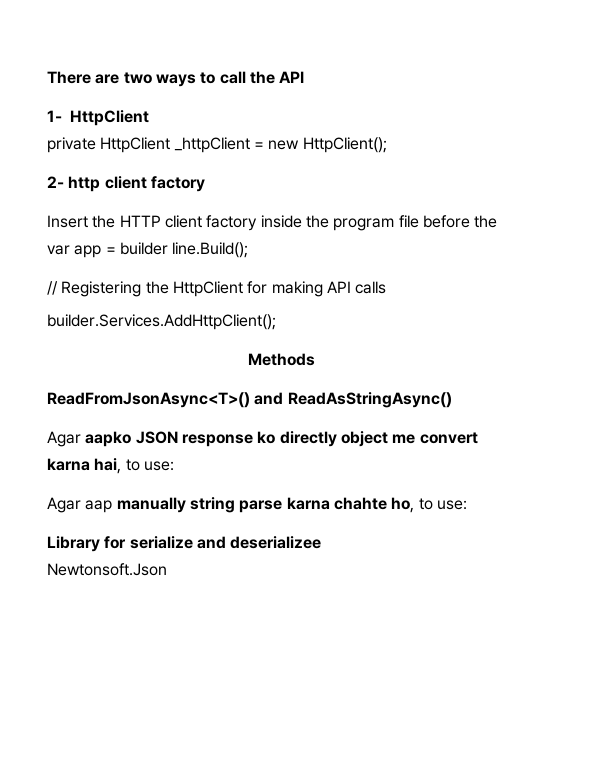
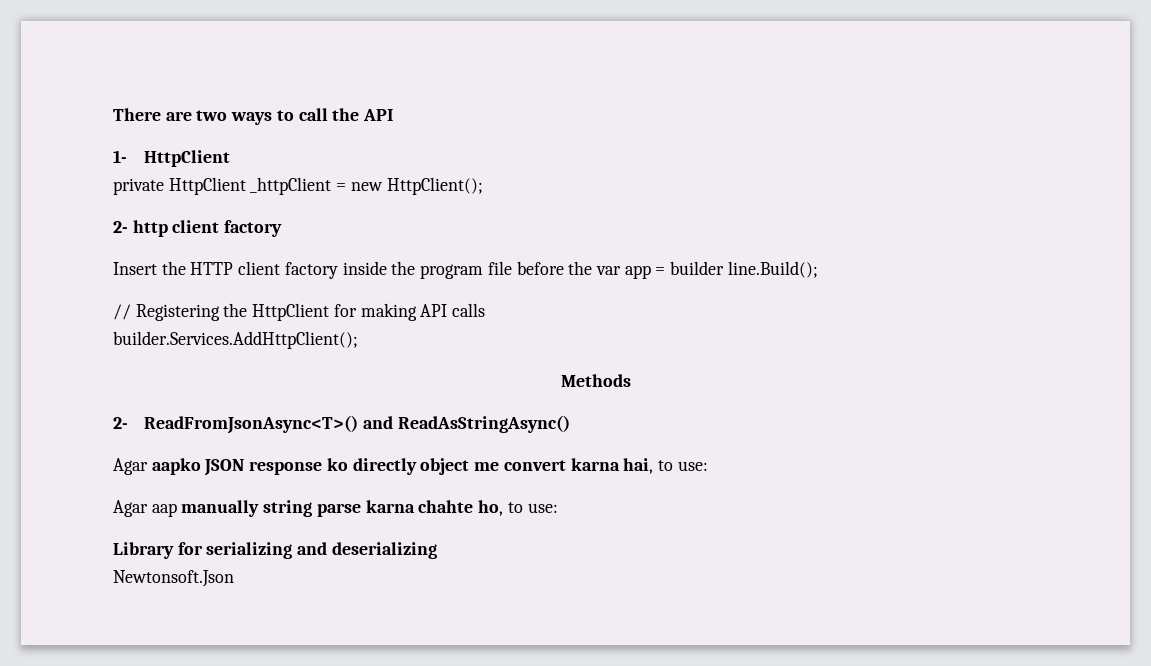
(315, 359) none -> [113,417,128,429] 2-
[129,536,322,549] serialize and deserializee -> [206,542,437,559] serializing and deserializing

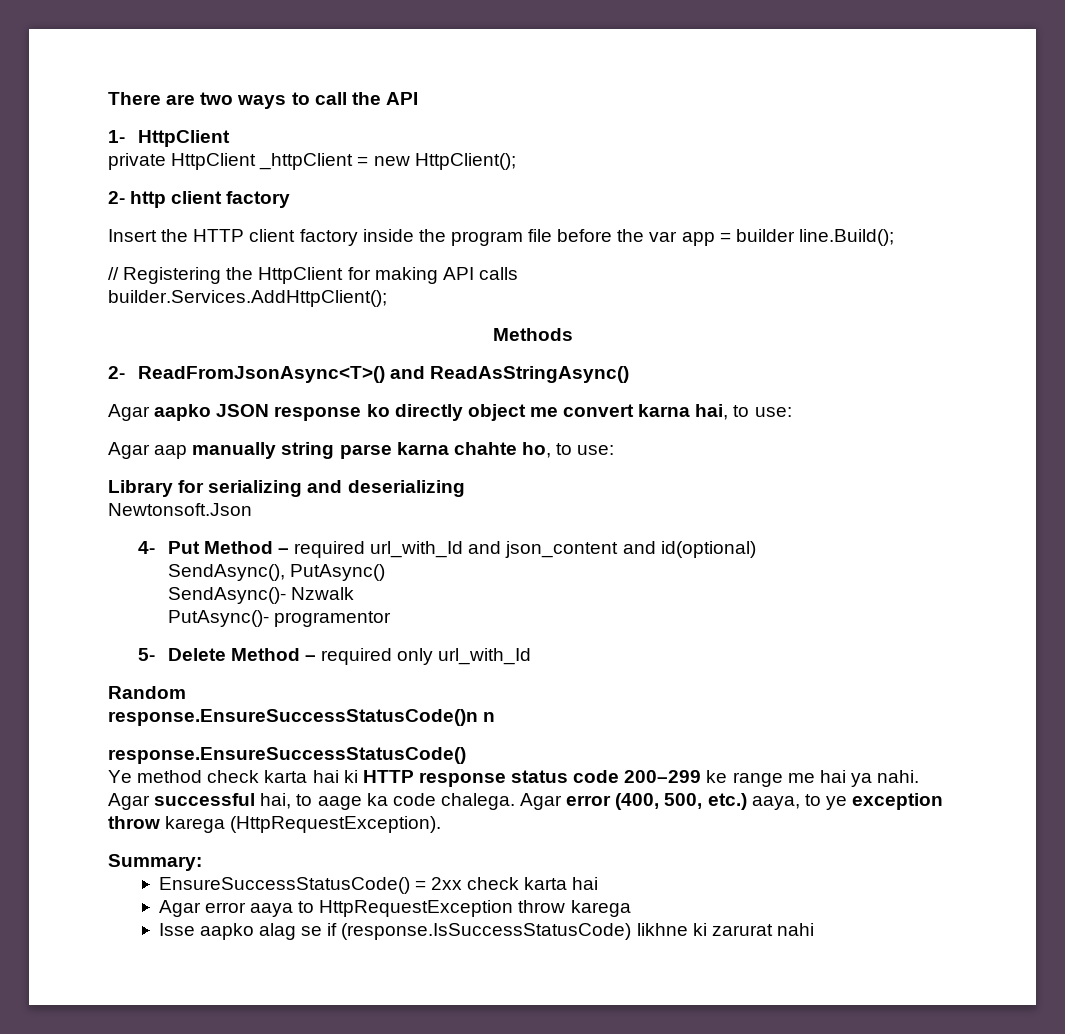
(234, 578) none -> [137,541,756,558] [167,564,385,581] [167,587,354,604] [167,610,391,627] [137,648,532,665] [108,686,186,699] [108,709,496,726] [108,747,466,764] [108,770,920,787] [108,793,944,810] [108,816,442,833] [108,854,202,871] [158,877,599,894] [158,900,631,917] [158,923,814,940] // 4- Put Method – required url_with_Id and json_content and id(optional) // SendAsync(), PutAsync() // SendAsync()- Nzwalk // PutAsync()- programentor // 5- Delete Method – required only url_with_Id // Random // response.EnsureSuccessStatusCode()n n // response.EnsureSuccessStatusCode() // Ye method check karta hai ki HTTP response status code 200–299 ke range me hai ya nahi. Agar successful hai, to aage ka code chalega. Agar error (400, 500, etc.) aaya, to ye exception throw karega (HttpRequestException). // Summary: // EnsureSuccessStatusCode() = 2xx check karta hai // Agar error aaya to HttpRequestException throw karega // Isse aapko alag se if (response.IsSuccessStatusCode) likhne ki zarurat nahi

